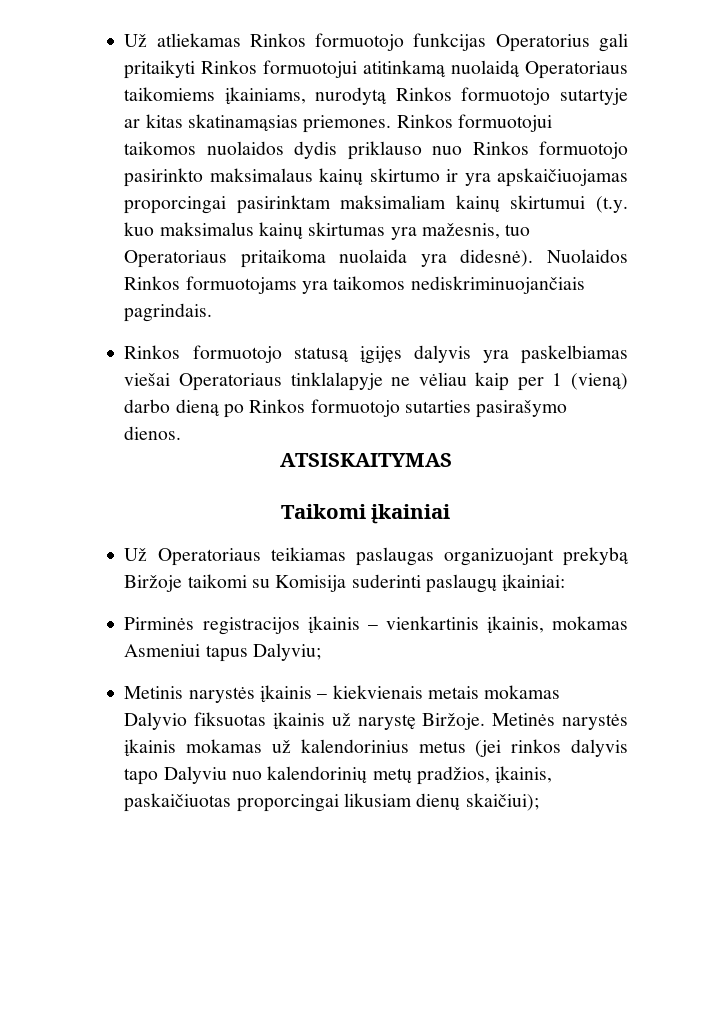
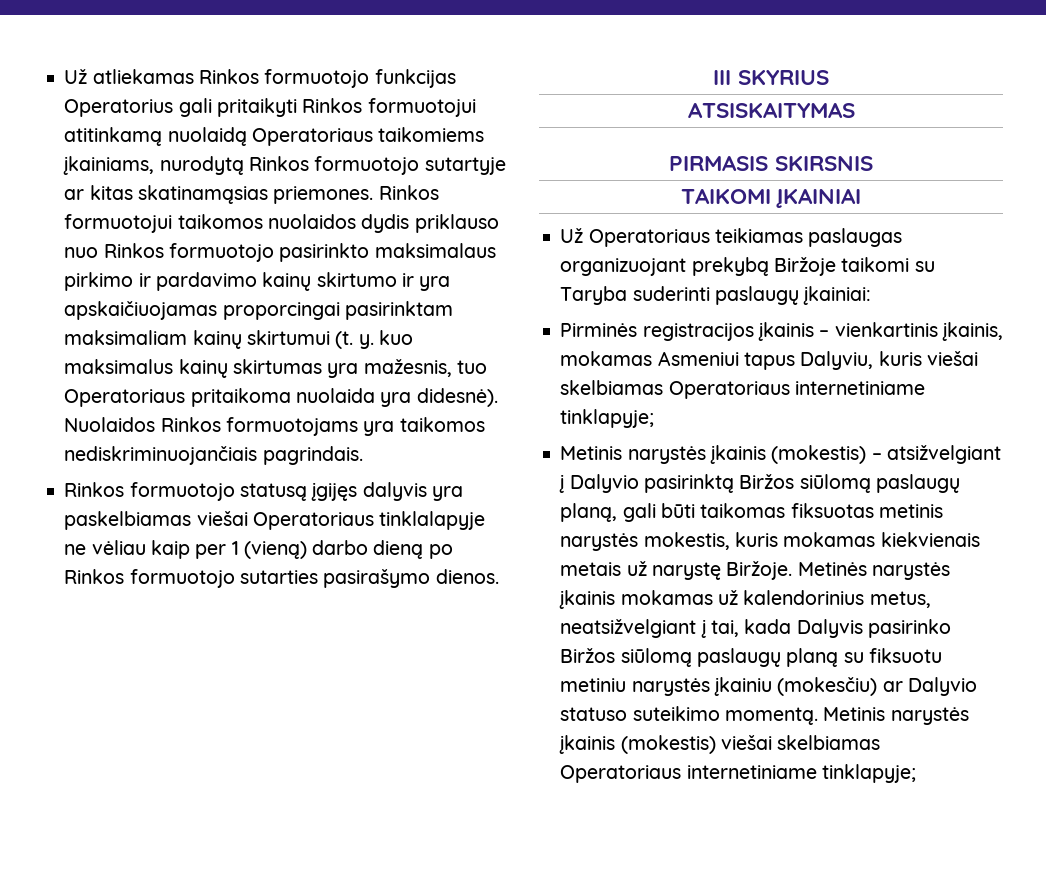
(313, 175) none -> [64,272,257,291] pirkimo ir pardavimo
[596,196,628,213] (t.y. -> [335,331,374,349] (t. y.
(182, 433) none -> [713,70,829,85] // III SKYRIUS
[280,504,451,524] Taikomi įkainiai -> [669,155,873,171] [680,188,862,208] PIRMASIS SKIRSNIS // TAIKOMI ĮKAINIAI
[275,575,347,592] Komisija -> [560,286,628,305] Taryba
[252,643,321,661] [124,685,561,703] [124,712,326,730] Dalyviu; // Metinis narystės įkainis – kiekvienais metais mokamas Dalyvio fiksuotas įkainis -> [800,351,978,370] [560,380,925,399] [560,409,655,428] [560,445,1001,464] [559,474,960,493] [560,503,943,522] [560,532,980,551] [560,562,622,576] Dalyviu, kuris viešai skelbiamas Operatoriaus internetiniame tinklapyje; // Metinis narystės įkainis (mokestis) – atsižvelgiant į Dalyvio pasirinktą Biržos siūlomą paslaugų planą, gali būti taikomas fiksuotas metinis narystės mokestis, kuris mokamas kiekvienais metais
[418,739,628,757] [124,766,553,785] [124,793,539,812] metus (jei rinkos dalyvis tapo Dalyviu nuo kalendorinių metų pradžios, įkainis, paskaičiuotas proporcingai likusiam dienų skaičiui); -> [869,591,931,608] [560,619,951,638] [560,648,942,667] [560,677,977,696] [560,706,969,725] [559,735,881,754] [560,764,916,783] metus, neatsižvelgiant į tai, kada Dalyvis pasirinko Biržos siūlomą paslaugų planą su fiksuotu metiniu narystės įkainiu (mokesčiu) ar Dalyvio statuso suteikimo momentą. Metinis narystės įkainis (mokestis) viešai skelbiamas Operatoriaus internetiniame tinklapyje;

